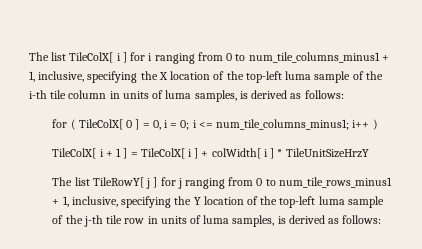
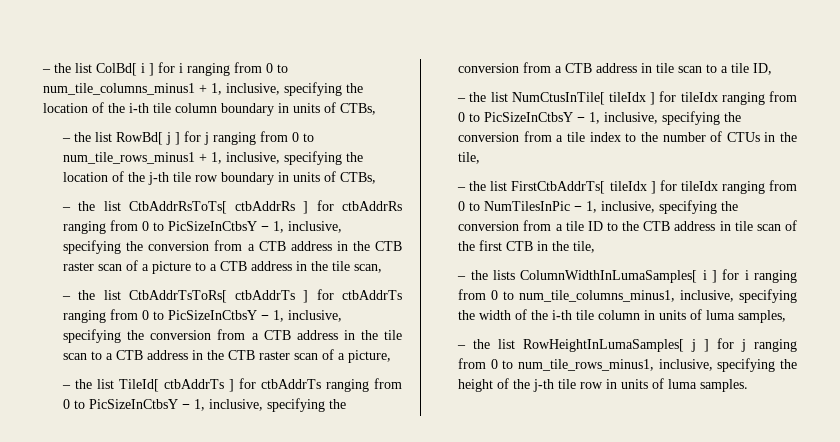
[29,52,114,63] The list TileColX[ -> [42,63,137,76] – the list ColBd[
[158,71,383,83] [29,90,344,102] [52,119,378,130] [52,148,369,159] [52,177,144,188] X location of the top-left luma sample of the i-th tile column in units of luma samples, is derived as follows: // for ( TileColX[ 0 ] = 0, i = 0; i <= num_tile_columns_minus1; i++ ) // TileColX[ i + 1 ] = TileColX[ i ] + colWidth[ i ] * TileUnitSizeHrzY // The list TileRowY[ -> [43,102,376,116] [62,132,164,145] location of the i-th tile column boundary in units of CTBs, // – the list RowBd[
[193,196,384,208] Y location of the top-left luma sample -> [63,171,377,185] [62,200,402,214] [63,220,343,234] [63,240,403,254] [63,260,383,274] [62,289,402,303] [63,309,343,323] [63,329,403,343] [63,349,392,363] [62,378,402,392] [63,398,347,412] [458,62,773,75] [457,91,797,105] [458,111,742,125] [458,131,797,142] [458,152,481,164] [457,180,797,194] [458,200,739,214] [458,220,797,231] [458,240,596,253] [457,269,797,283] [458,289,797,303] [458,309,787,323] [457,338,797,352] [458,358,797,372] [458,379,494,392] location of the j-th tile row boundary in units of CTBs, // – the list CtbAddrRsToTs[ ctbAddrRs ] for ctbAddrRs ranging from 0 to PicSizeInCtbsY − 1, inclusive, specifying the conversion from a CTB address in the CTB raster scan of a picture to a CTB address in the tile scan, // – the list CtbAddrTsToRs[ ctbAddrTs ] for ctbAddrTs ranging from 0 to PicSizeInCtbsY − 1, inclusive, specifying the conversion from a CTB address in the tile scan to a CTB address in the CTB raster scan of a picture, // – the list TileId[ ctbAddrTs ] for ctbAddrTs ranging from 0 to PicSizeInCtbsY − 1, inclusive, specifying the conversion from a CTB address in tile scan to a tile ID, // – the list NumCtusInTile[ tileIdx ] for tileIdx ranging from 0 to PicSizeInCtbsY − 1, inclusive, specifying the conversion from a tile index to the number of CTUs in the tile, // – the list FirstCtbAddrTs[ tileIdx ] for tileIdx ranging from 0 to NumTilesInPic − 1, inclusive, specifying the conversion from a tile ID to the CTB address in tile scan of the first CTB in the tile, // – the lists ColumnWidthInLumaSamples[ i ] for i ranging from 0 to num_tile_columns_minus1, inclusive, specifying the width of the i-th tile column in units of luma samples, // – the list RowHeightInLumaSamples[ j ] for j ranging from 0 to num_tile_rows_minus1, inclusive, specifying the height
[232,215,382,227] samples, is derived as follows: -> [700,379,749,392] samples.

